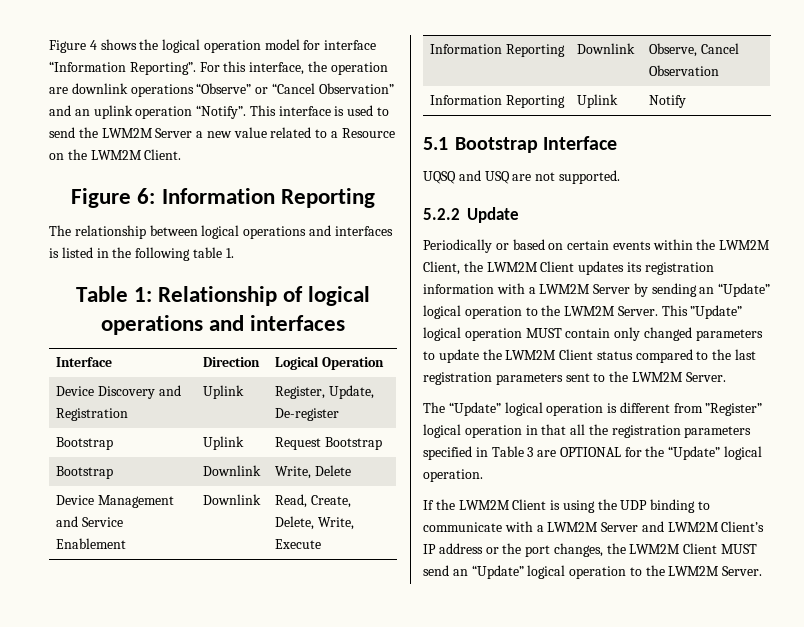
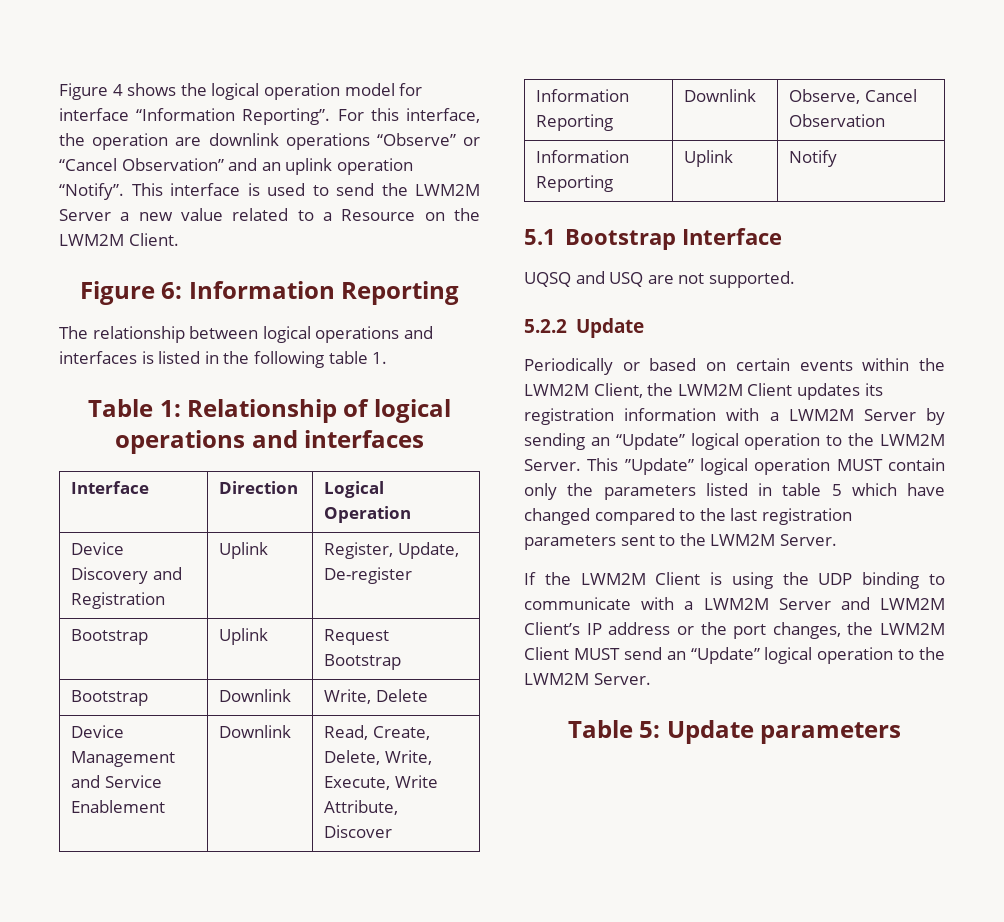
[275,539,322,549] Execute -> [324,775,438,790] [324,800,399,815] [324,825,393,838] Execute, Write Attribute, Discover
[643,327,763,341] [423,349,633,363] changed parameters to update the LWM2M Client status -> [567,483,945,500] [524,508,590,525] the parameters listed in table 5 which have changed
[423,402,763,416] [423,424,752,438] [423,446,763,460] [423,469,483,482] // The “Update” logical operation is different from ”Register” logical operation in that all the registration parameters specified in Table 3 are OPTIONAL for the “Update” logical operation. -> (837, 540) none
(763, 571) none -> [567,720,902,744] // Table 5: Update parameters

